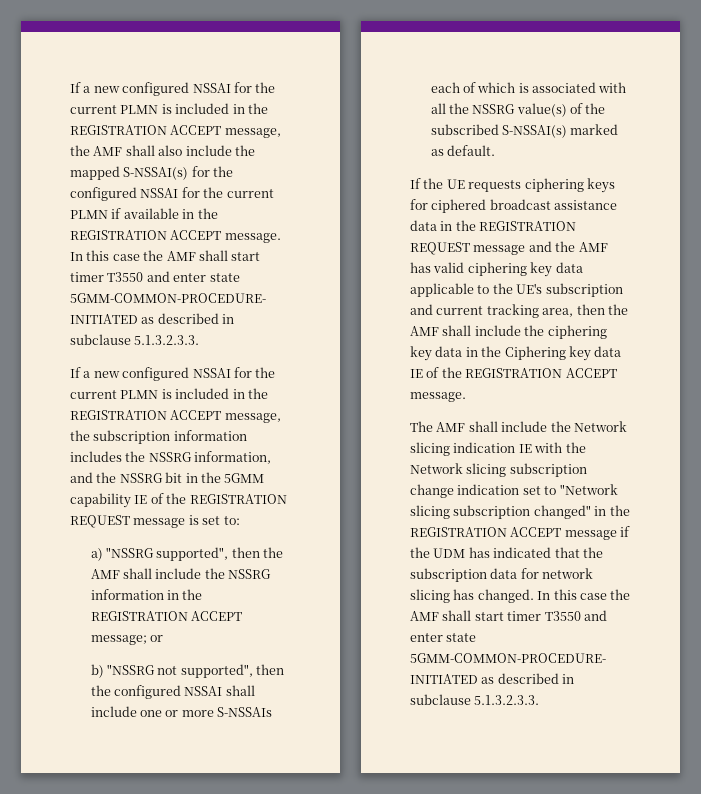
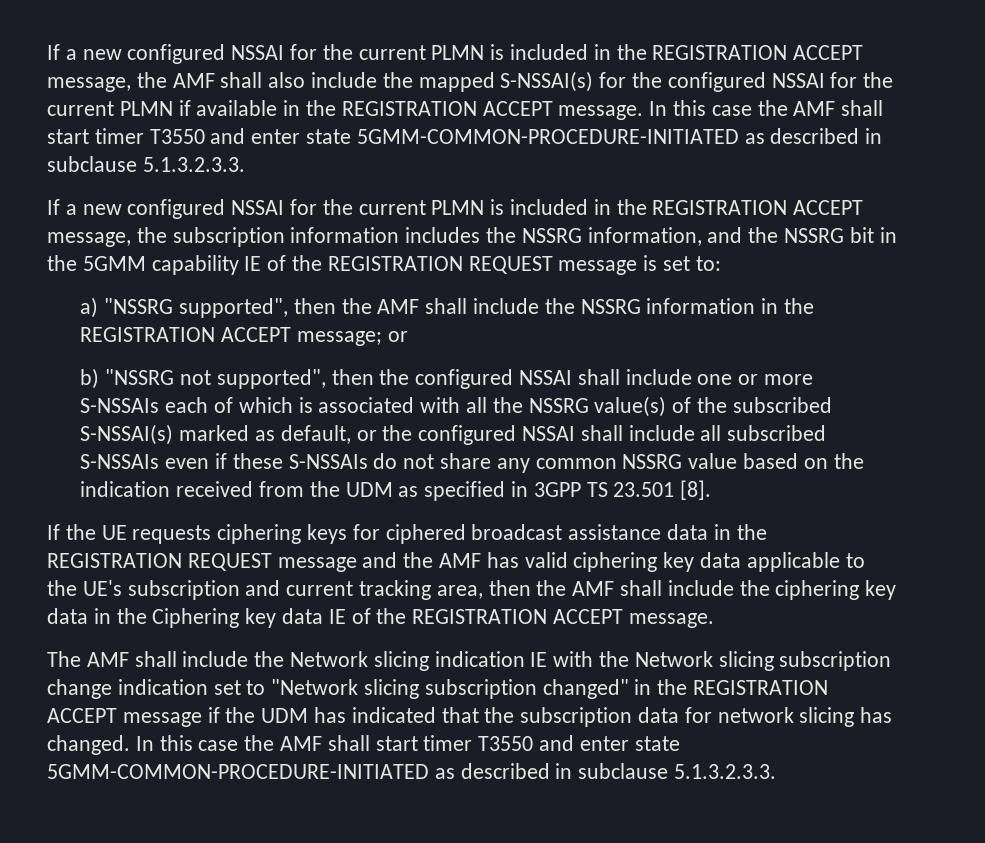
[446,145,495,156] default. -> [280,425,827,445] [80,453,864,473] [80,480,712,501] default, or the configured NSSAI shall include all subscribed S-NSSAIs even if these S-NSSAIs do not share any common NSSRG value based on the indication received from the UDM as specified in 3GPP TS 23.501 [8].

